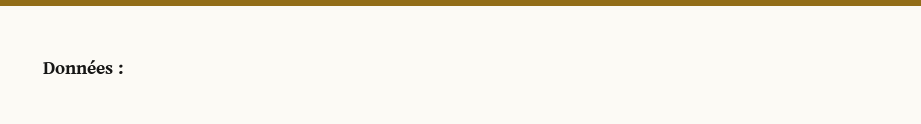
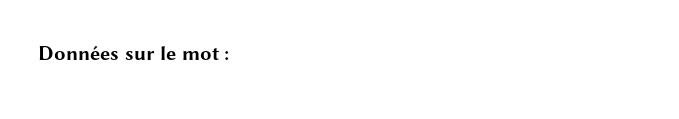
(113, 67) none -> [124,46,219,60] sur le mot

